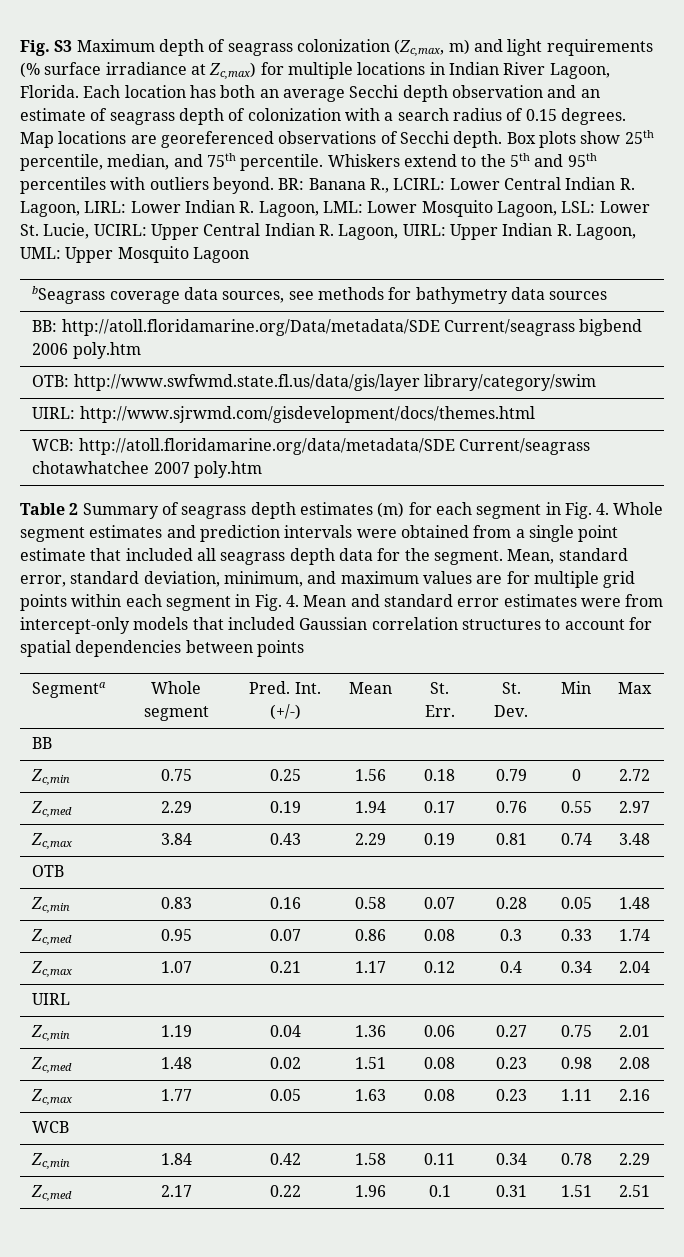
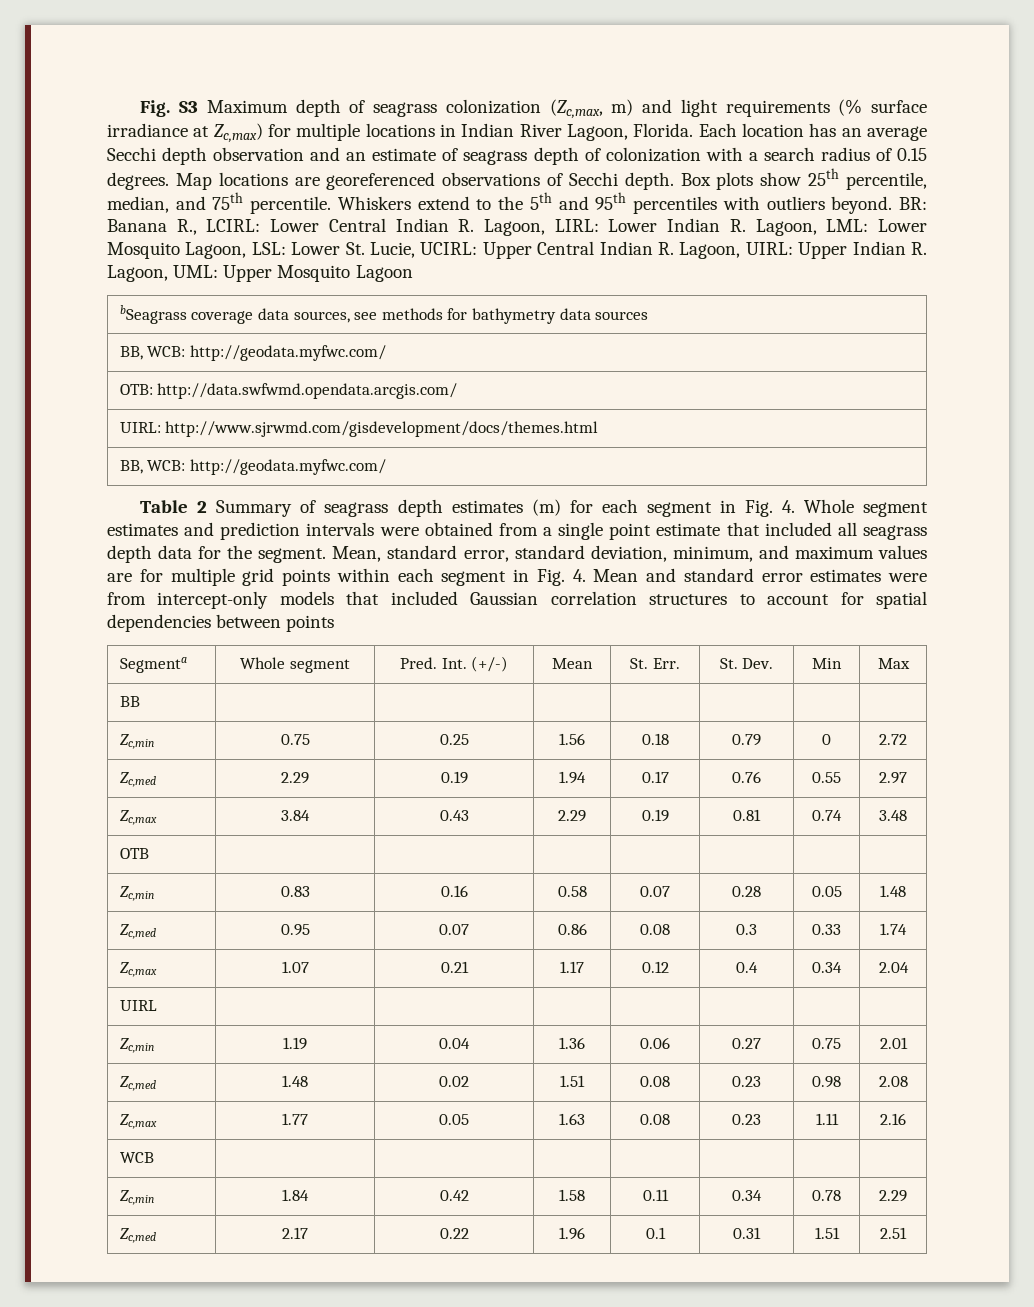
[220,85,256,98] both -> (837, 130) none
[32,319,643,336] [32,342,141,359] BB: http://atoll.floridamarine.org/Data/metadata/SDE Current/seagrass bigbend 2006 poly.htm -> [119,345,387,361] BB, WCB: http://geodata.myfwc.com/
[73,374,597,391] http://www.swfwmd.state.fl.us/data/gis/layer library/category/swim -> [157,383,458,399] http://data.swfwmd.opendata.arcgis.com/
[32,438,591,455] [32,461,263,478] WCB: http://atoll.floridamarine.org/data/metadata/SDE Current/seagrass chotawhatchee 2007 poly.htm -> [119,459,387,475] BB, WCB: http://geodata.myfwc.com/

